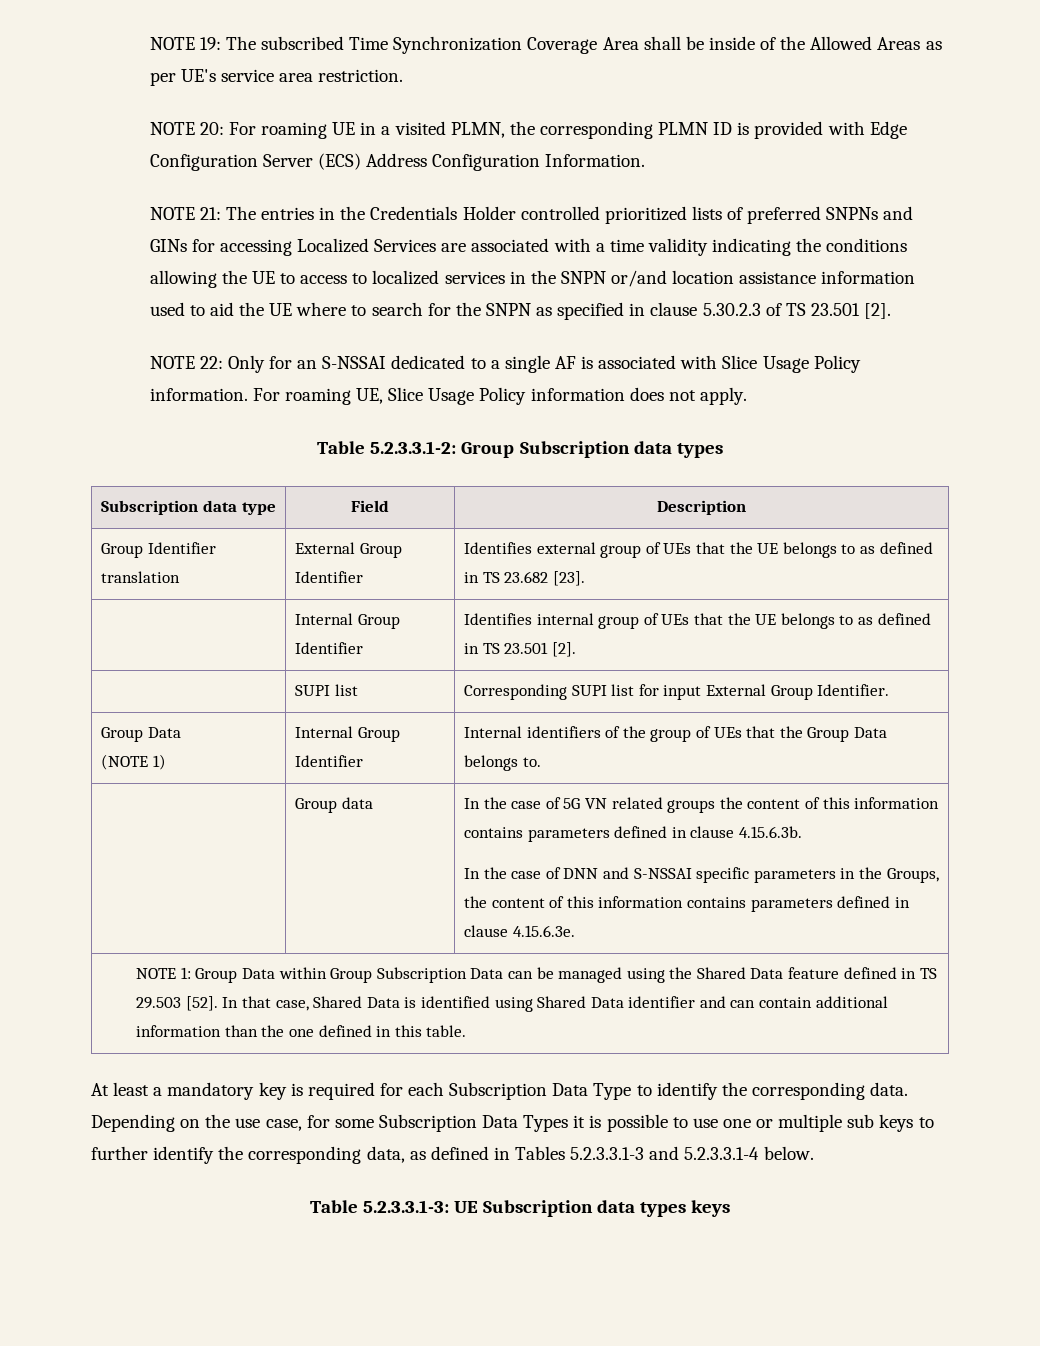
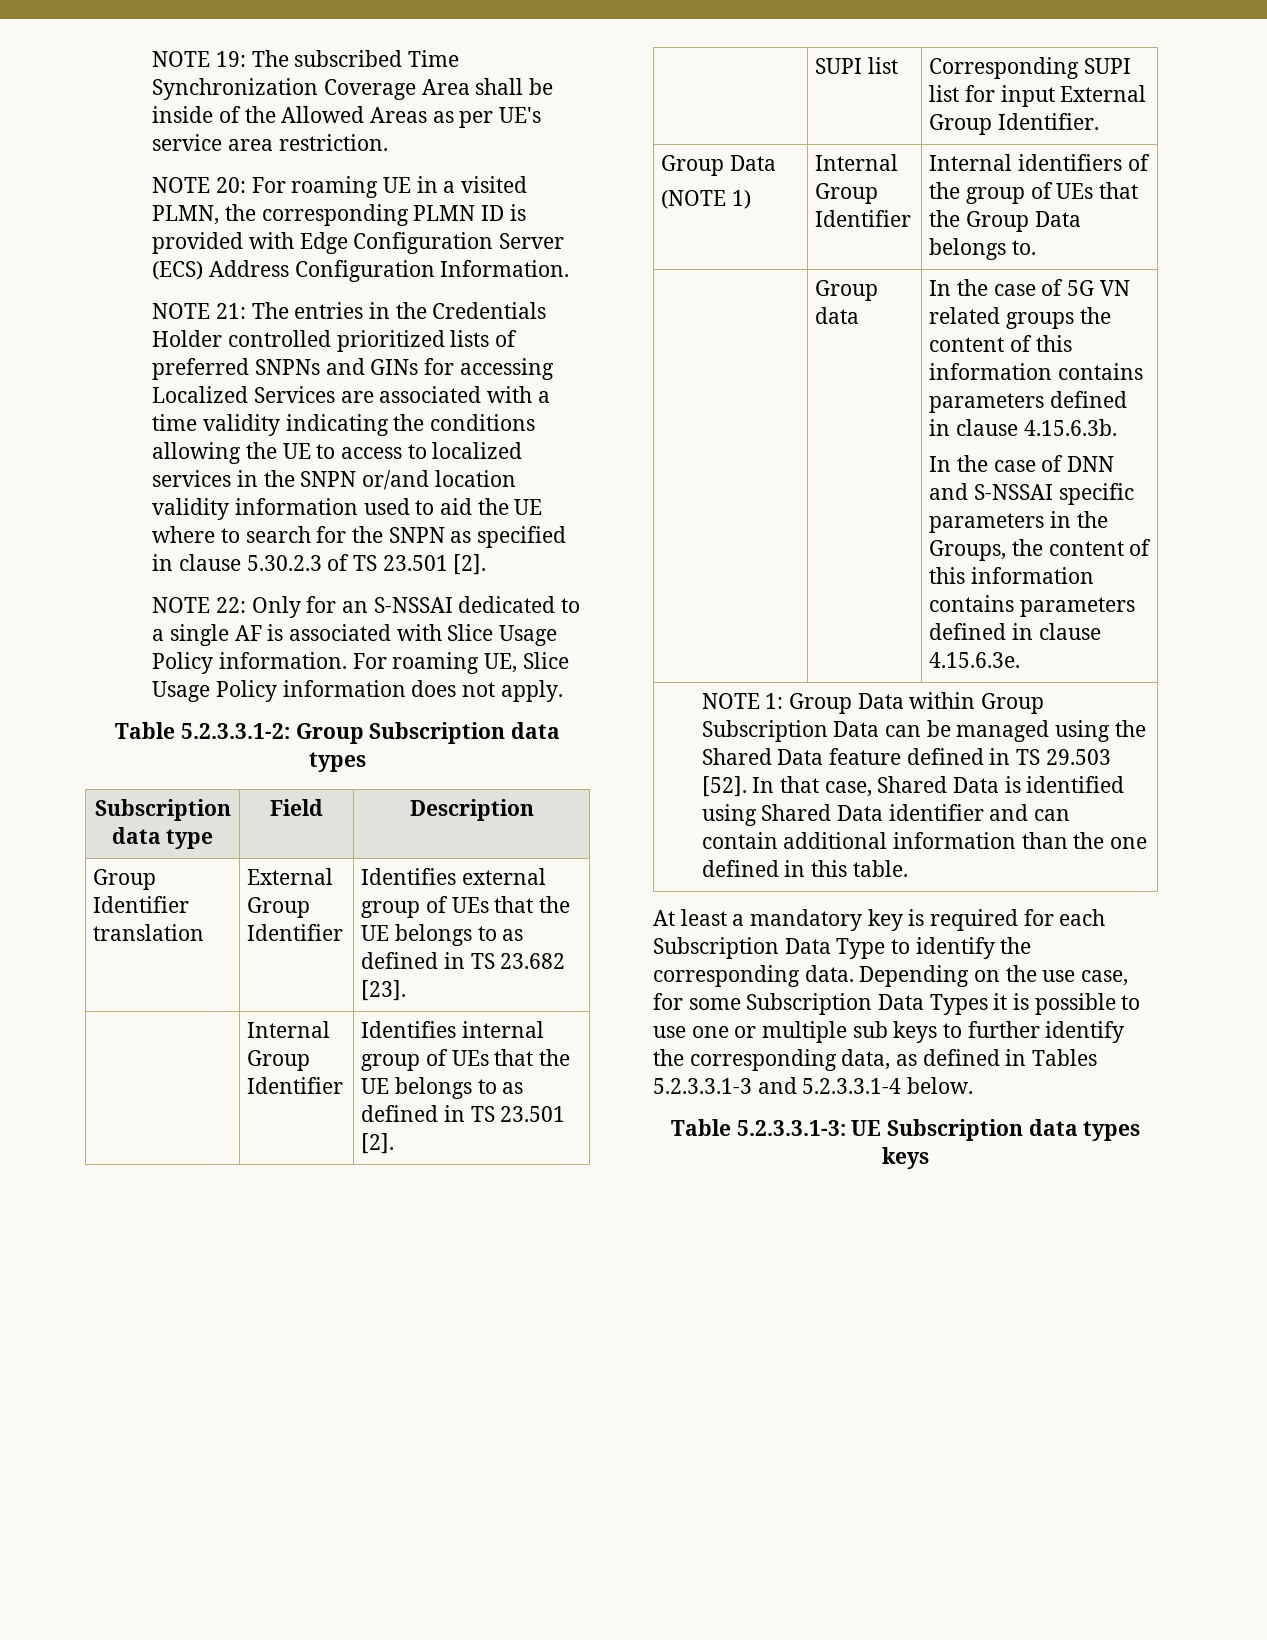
[739,271,817,284] assistance -> [152,498,230,520] validity

